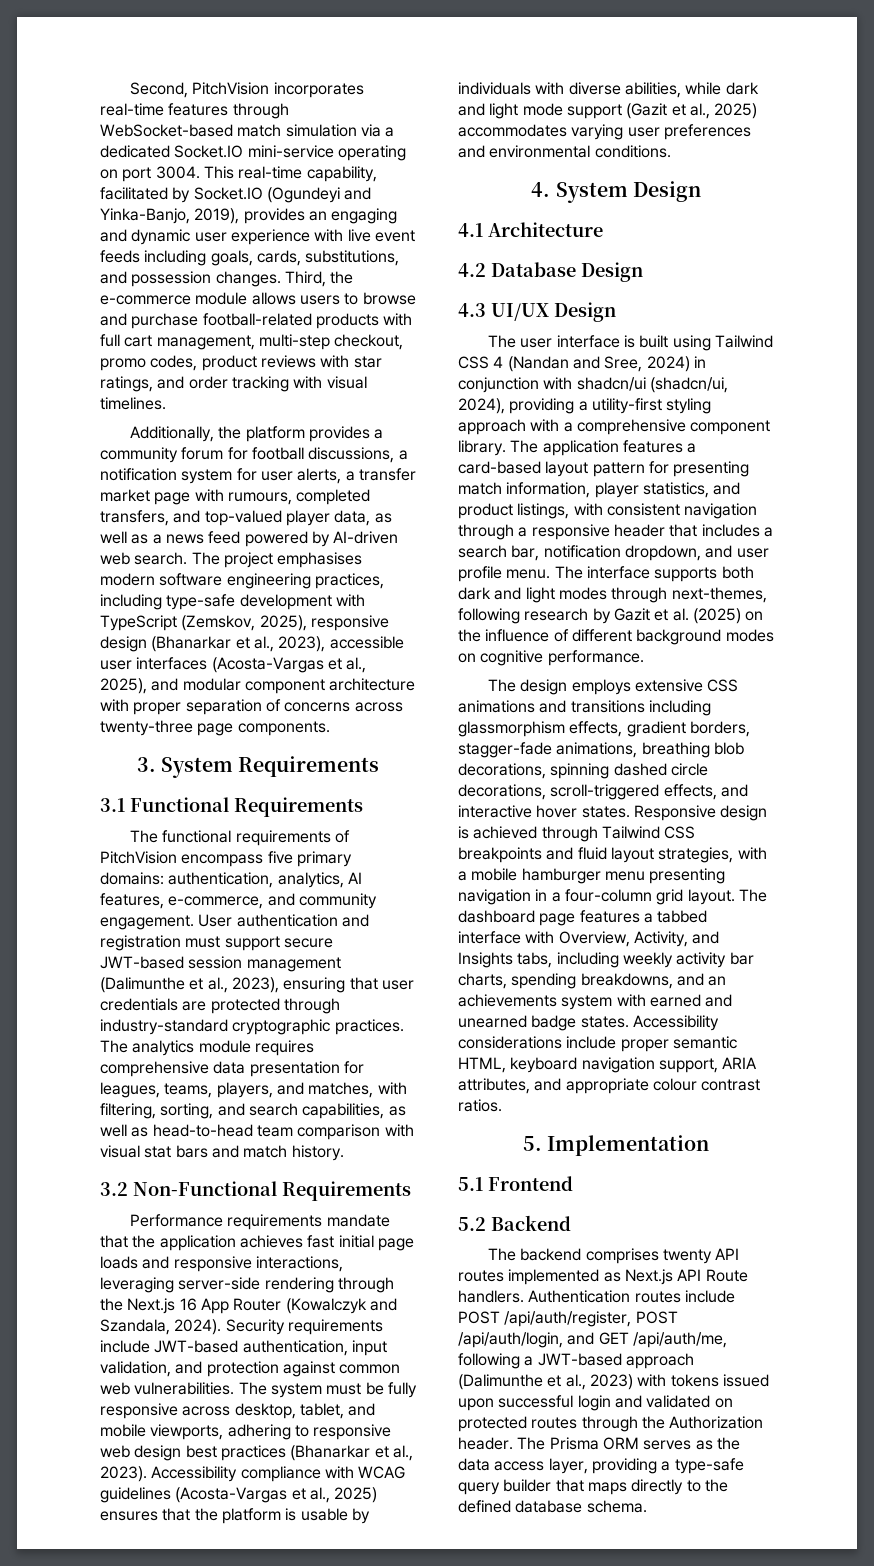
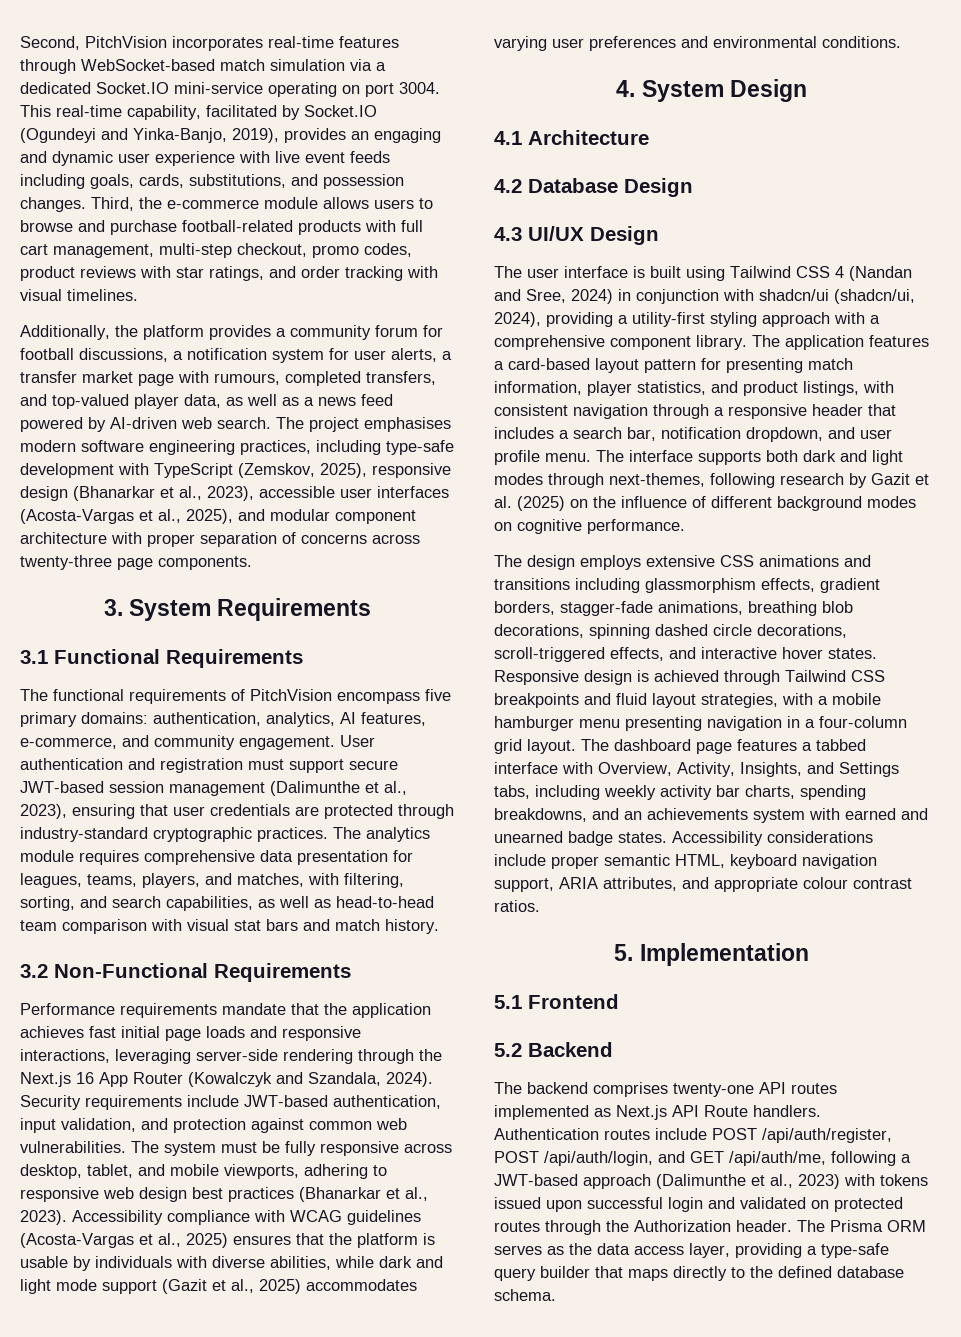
[692,931,720,944] [458,952,513,968] and Insights -> [740,762,899,777] Insights, and Settings
[663,1249,713,1264] twenty -> [673,1083,754,1097] twenty-one

